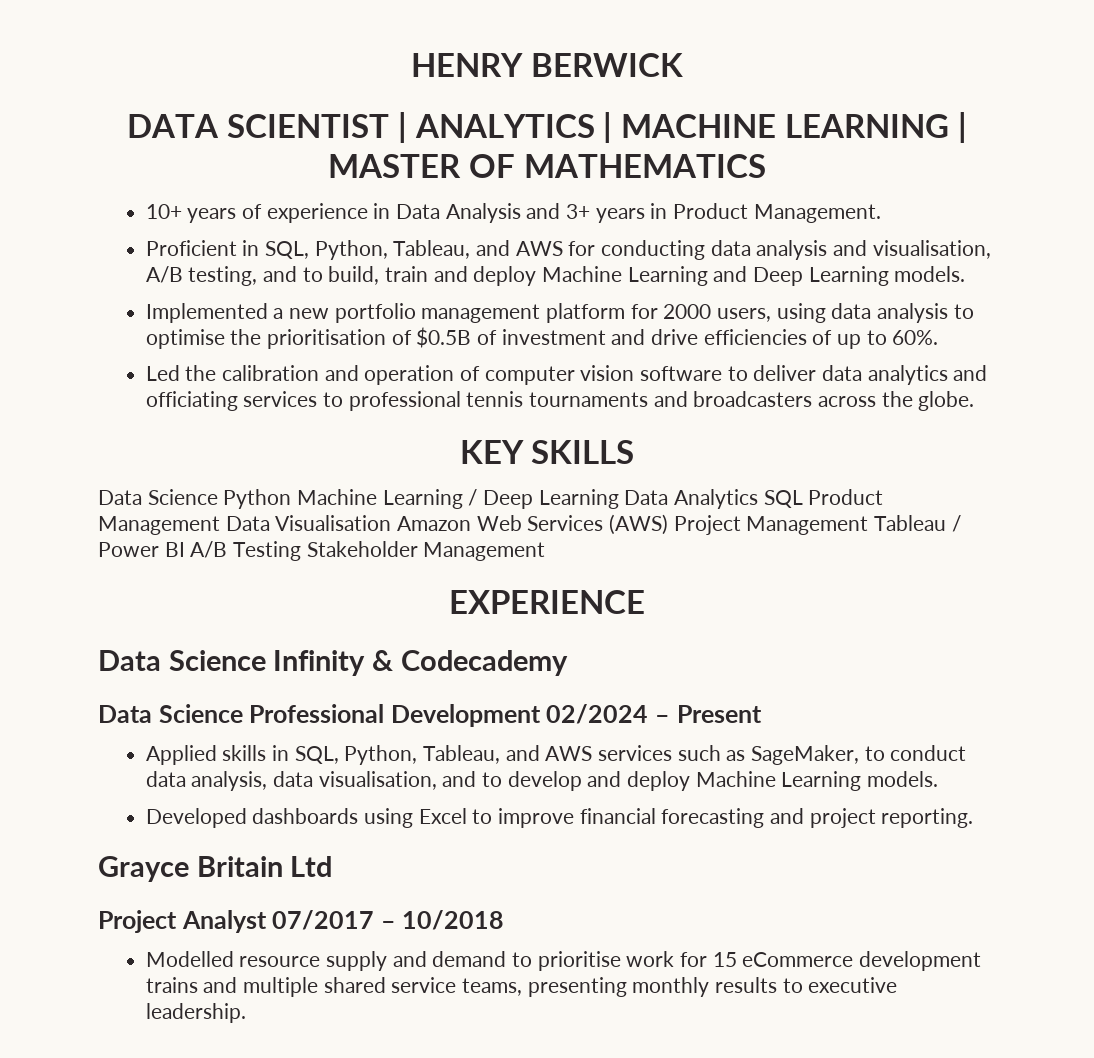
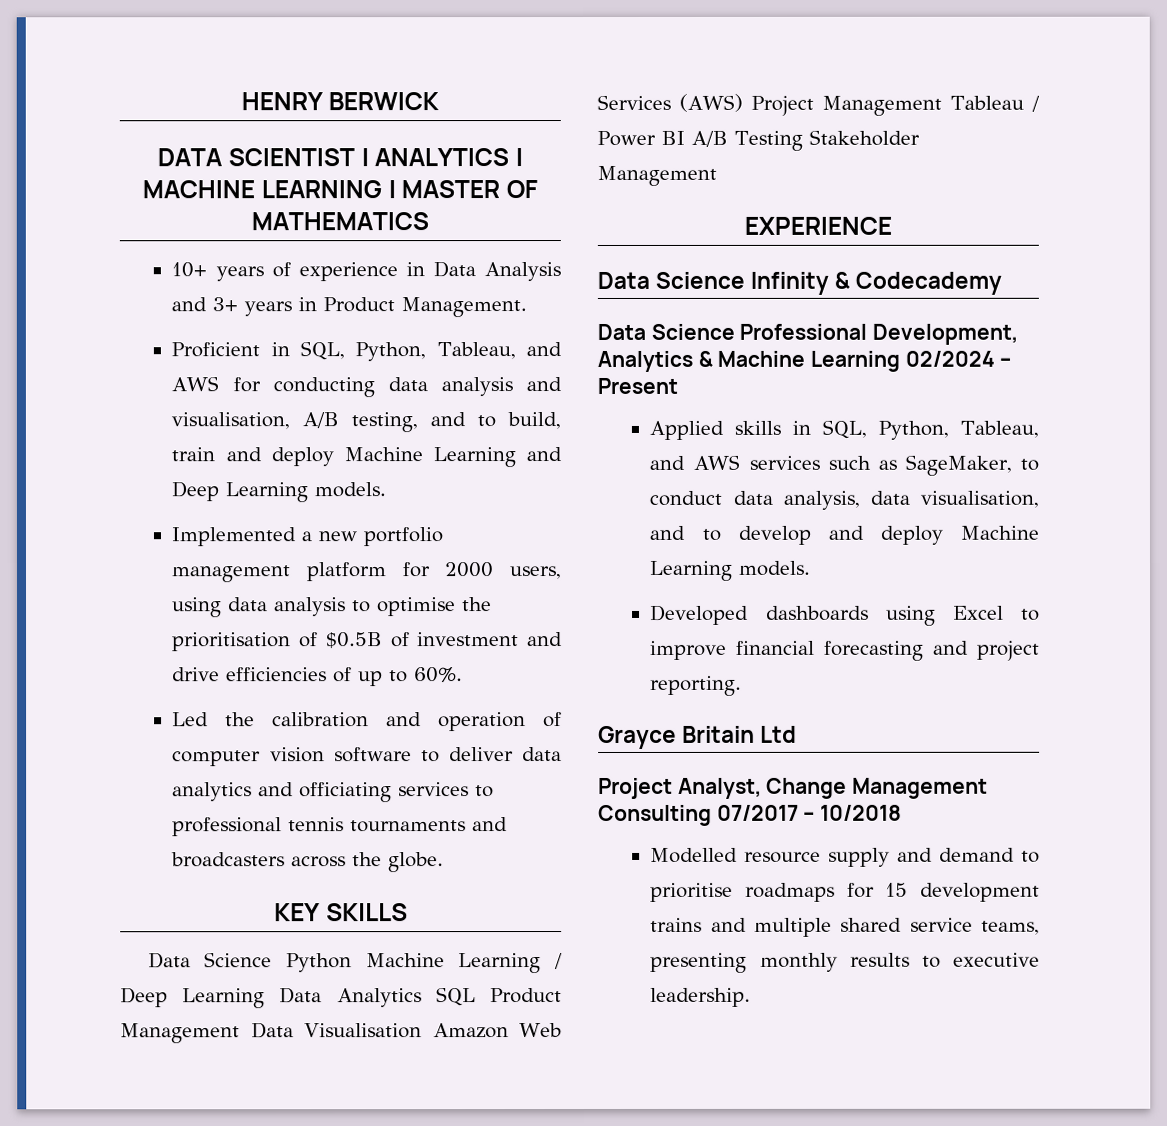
[390,704,541,727] Development -> [872,323,1019,345] [597,350,901,372] Development, Analytics & Machine Learning
[181,910,267,933] Analyst -> [677,777,989,799] [598,804,712,826] Analyst, Change Management Consulting
[626,951,675,967] work -> [745,882,836,902] roadmaps
[742,952,854,967] eCommerce -> (909, 889) none

